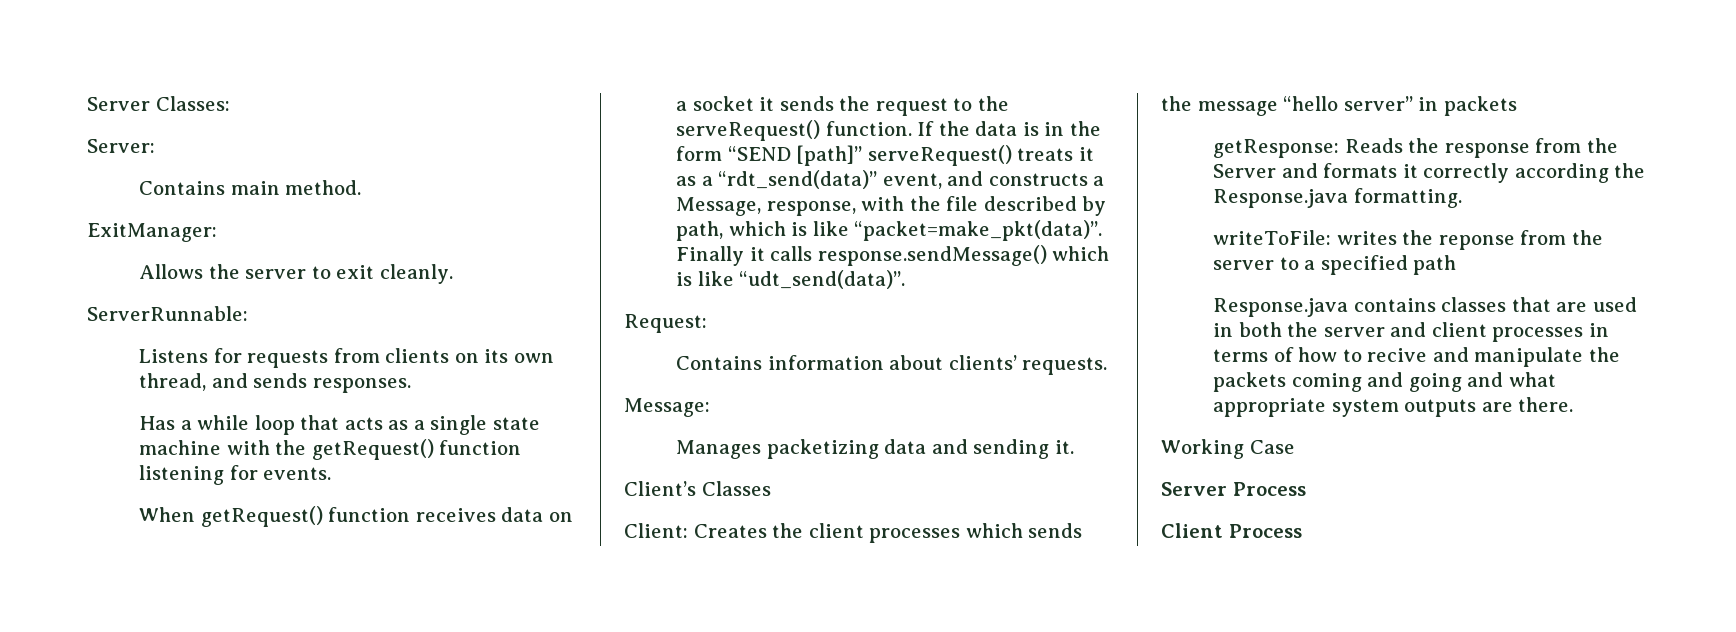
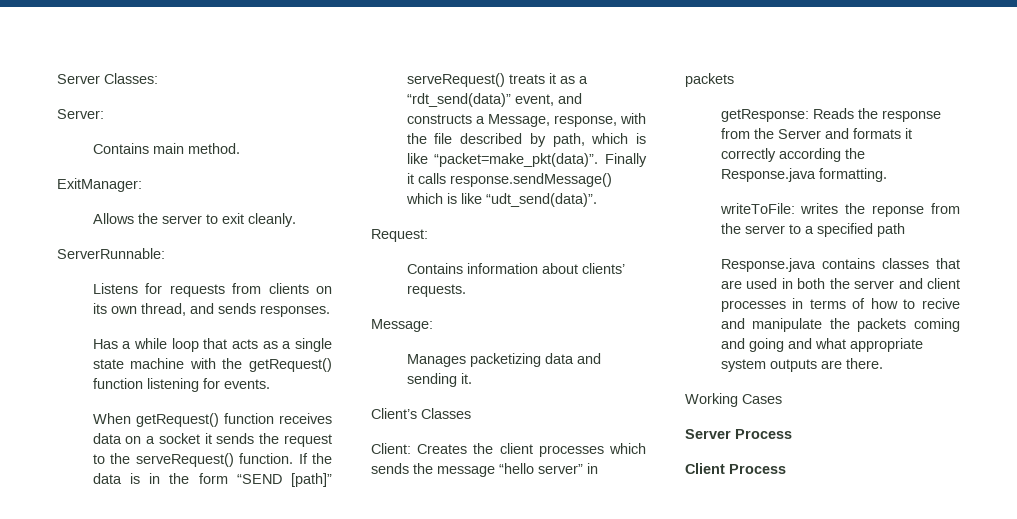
[1249,440,1295,454] Case -> [742,394,782,404] Cases

